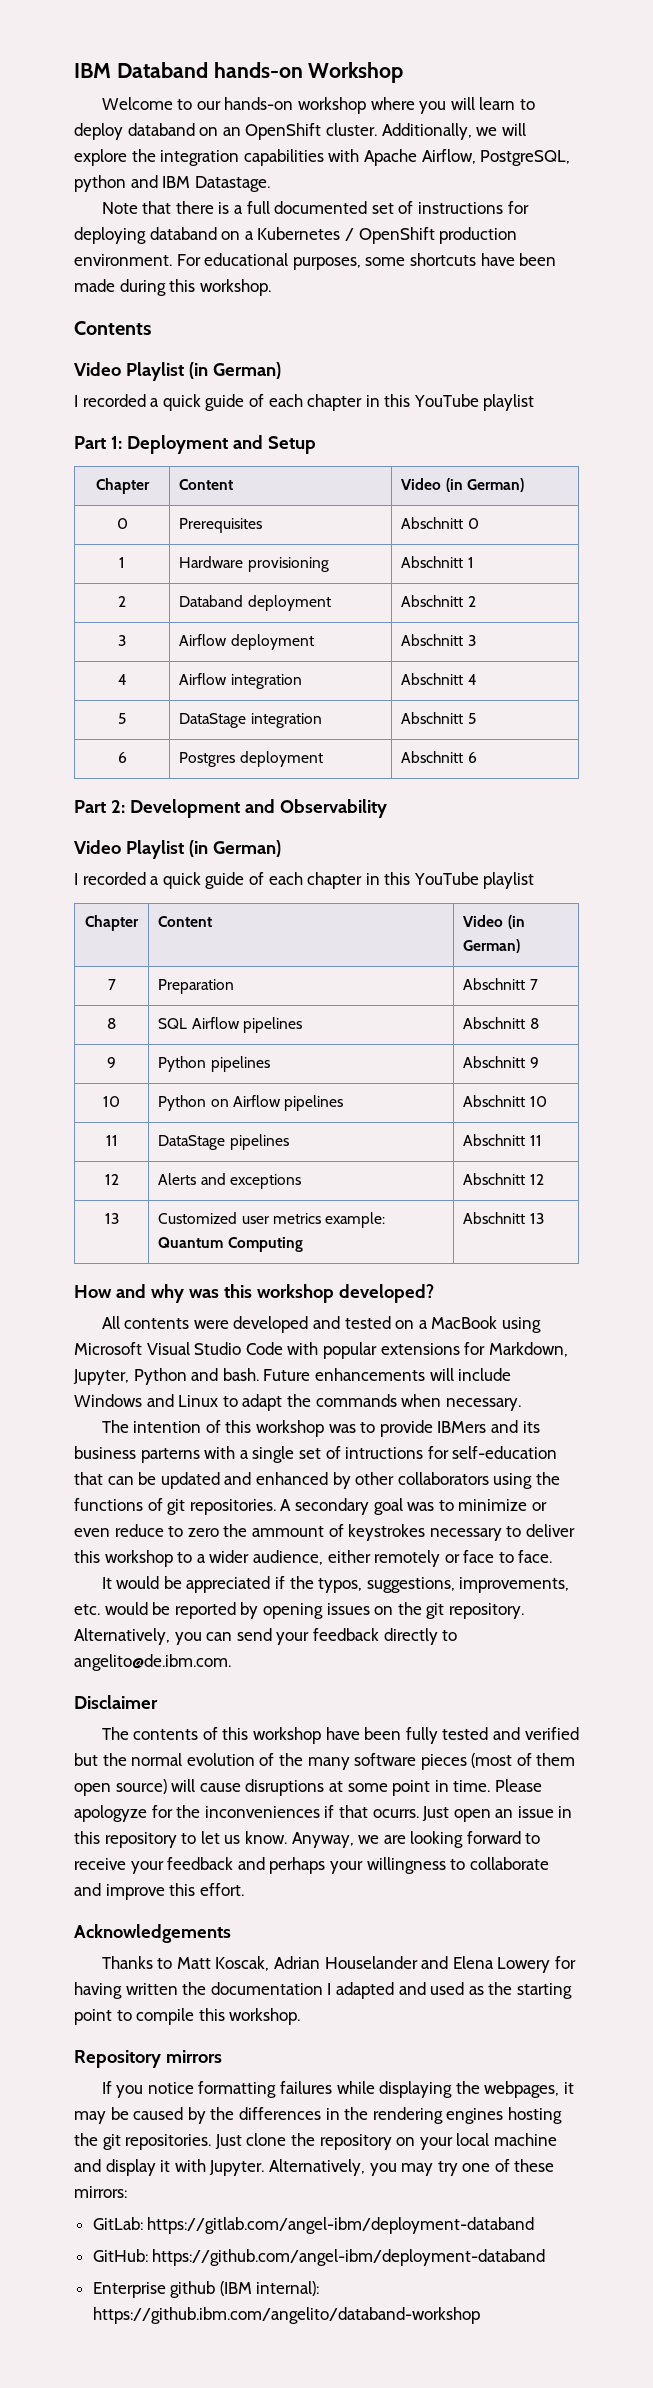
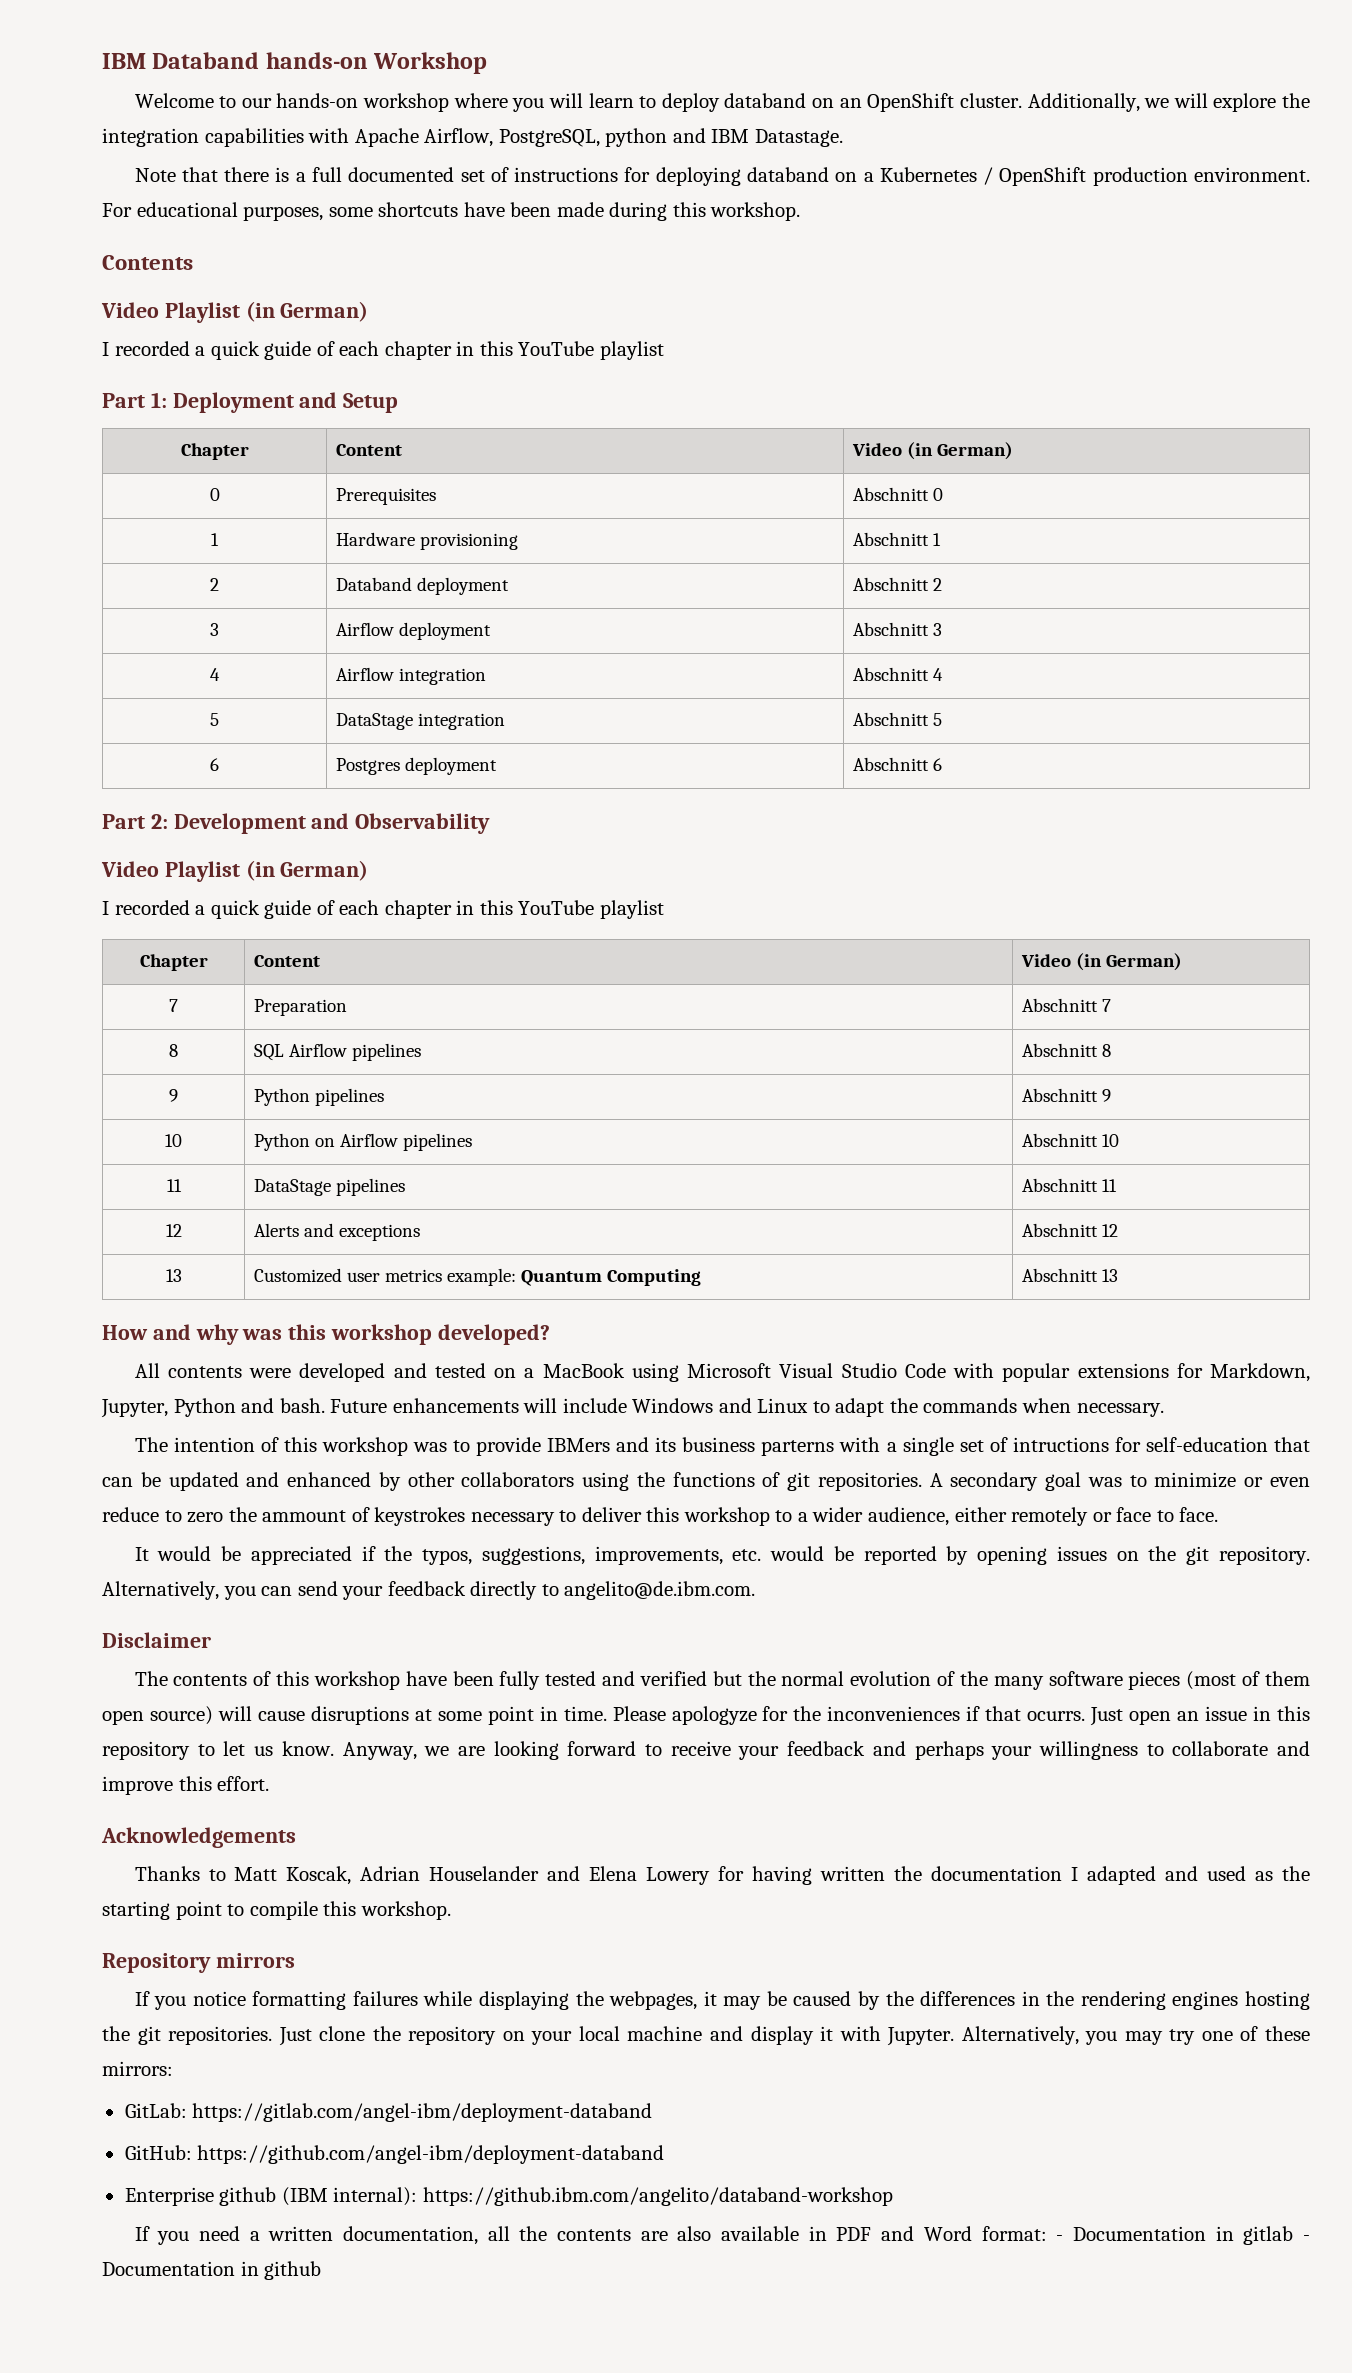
(480, 2315) none -> [134,2226,1311,2245] [102,2261,322,2280] // If you need a written documentation, all the contents are also available in PDF and Word format: - Documentation in gitlab - Documentation in github

